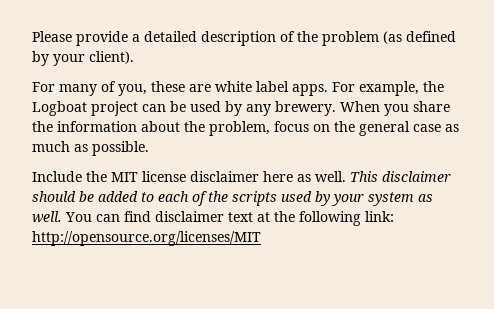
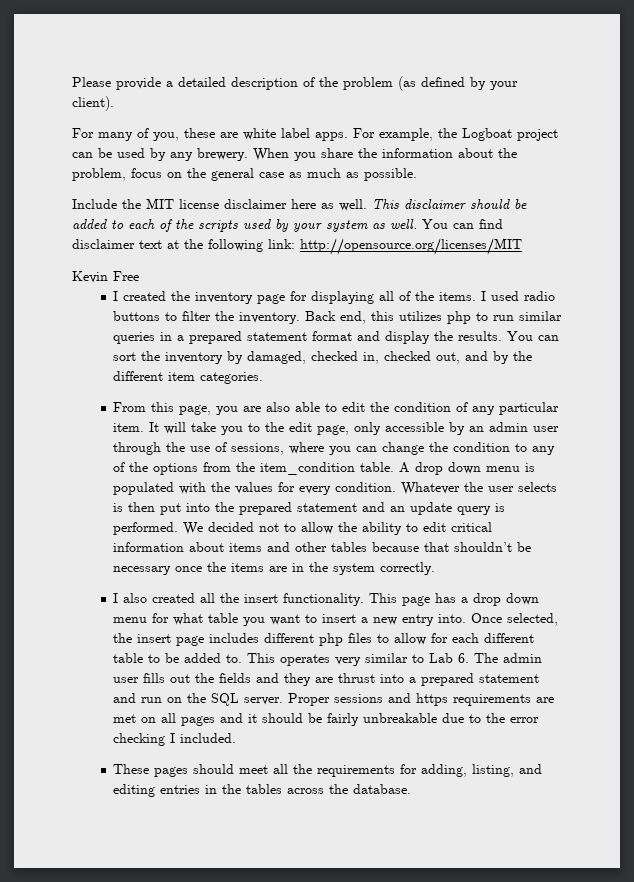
(261, 238) none -> [72,271,139,283] [113,291,556,304] [113,311,563,324] [113,331,560,344] [113,351,533,364] [113,371,264,384] [113,402,560,415] [113,422,560,435] [113,442,556,455] [113,462,536,475] [113,482,558,495] [113,502,506,515] [113,522,493,535] [113,542,532,552] [113,562,436,575] [113,593,540,606] [113,613,559,626] [113,633,535,646] [113,653,543,666] [113,673,540,686] [113,693,555,706] [113,713,540,726] [113,733,237,746] [113,764,543,777] [113,784,412,797] // Kevin Free // I created the inventory page for displaying all of the items. I used radio buttons to filter the inventory. Back end, this utilizes php to run similar queries in a prepared statement format and display the results. You can sort the inventory by damaged, checked in, checked out, and by the different item categories. // From this page, you are also able to edit the condition of any particular item. It will take you to the edit page, only accessible by an admin user through the use of sessions, where you can change the condition to any of the options from the item_condition table. A drop down menu is populated with the values for every condition. Whatever the user selects is then put into the prepared statement and an update query is performed. We decided not to allow the ability to edit critical information about items and other tables because that shouldn’t be necessary once the items are in the system correctly. // I also created all the insert functionality. This page has a drop down menu for what table you want to insert a new entry into. Once selected, the insert page includes different php files to allow for each different table to be added to. This operates very similar to Lab 6. The admin user fills out the fields and they are thrust into a prepared statement and run on the SQL server. Proper sessions and https requirements are met on all pages and it should be fairly unbreakable due to the error checking I included. // These pages should meet all the requirements for adding, listing, and editing entries in the tables across the database.

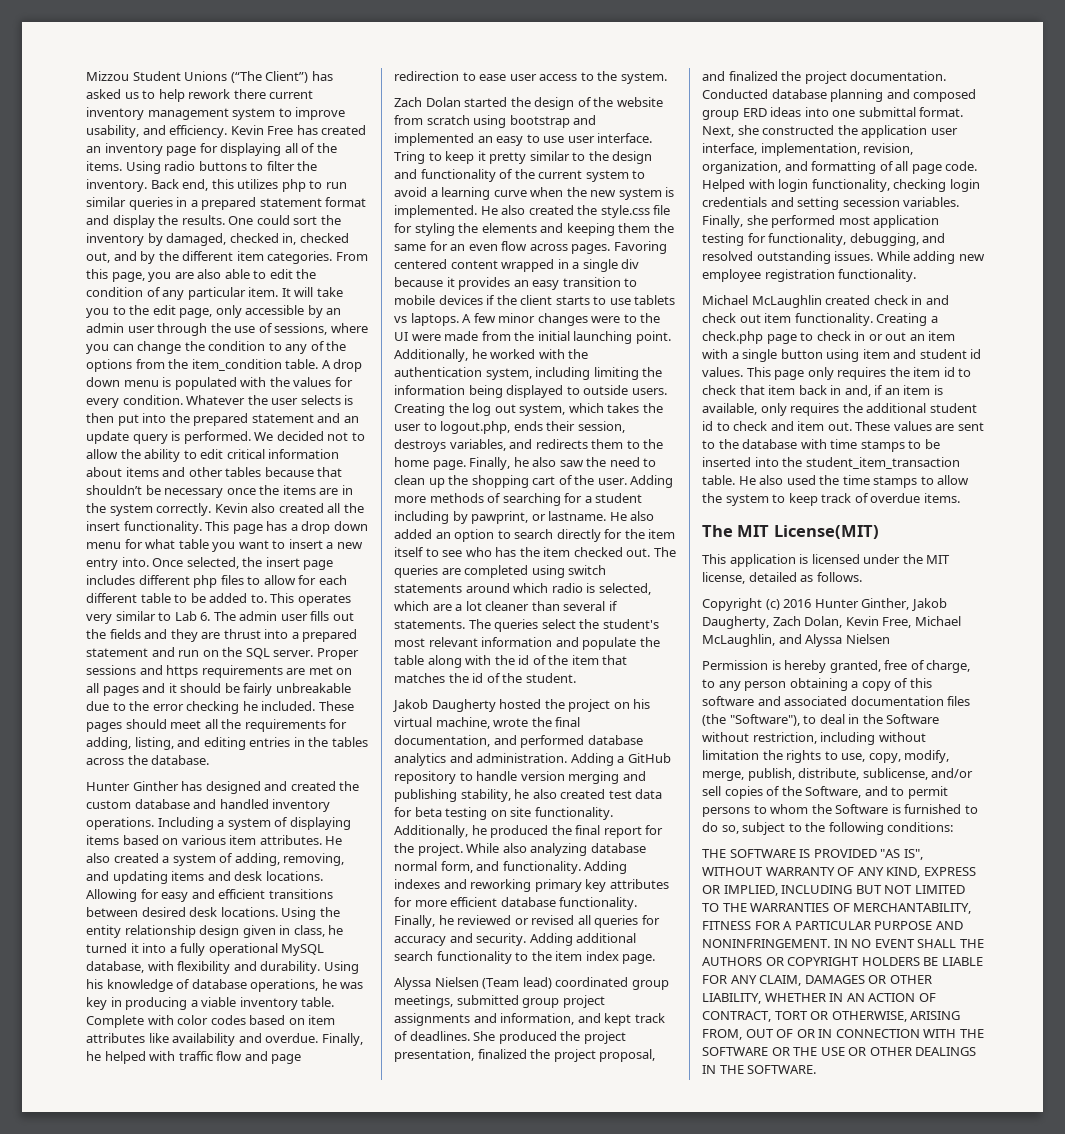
[72,76,518,91] [72,96,114,111] [72,128,558,141] [72,148,517,161] [72,168,417,181] [72,198,527,211] [72,219,503,232] [72,238,522,255] Please provide a detailed description of the problem (as defined by your client). // For many of you, these are white label apps. For example, the Logboat project can be used by any brewery. When you share the information about the problem, focus on the general case as much as possible. // Include the MIT license disclaimer here as well. This disclaimer should be added to each of the scripts used by your system as well. You can find disclaimer text at the following link: http://opensource.org/licenses/MIT // -> [86,71,333,83] [86,89,314,102] [86,107,346,120] [86,125,228,138] Mizzou Student Unions (“The Client”) has asked us to help rework there current inventory management system to improve usability, and efficiency.
[113,291,191,301] // I created the -> [296,125,367,135] [86,146,101,153] has created an
[481,291,520,301] I used -> [125,161,161,174] Using
[507,331,560,341] You can -> [228,215,290,225] One could
(264, 378) // -> (333, 257) none
[113,593,119,603] // I -> [214,503,248,513] Kevin
[170,733,176,743] I -> [242,701,258,711] he
(237, 738) // -> (316, 706) none
(412, 789) none -> [86,781,360,794] [86,799,331,812] [86,817,351,830] [86,835,343,845] [86,853,345,866] [86,871,323,884] [86,889,333,902] [86,907,340,920] [86,925,344,938] [86,943,325,956] [86,961,359,974] [86,979,364,992] [86,997,335,1010] [86,1015,336,1028] [86,1033,363,1046] [86,1051,302,1064] [394,71,667,84] [394,97,663,110] [394,115,597,128] [394,133,653,146] [394,151,653,164] [394,169,646,182] [394,187,675,200] [394,205,671,218] [394,223,674,236] [394,241,667,254] [394,259,640,272] [394,277,638,290] [394,295,676,305] [394,313,661,326] [394,331,671,344] [394,349,589,362] [394,367,663,380] [394,385,667,398] [394,403,663,416] [394,421,625,434] [394,439,664,452] [394,457,657,470] [394,475,674,488] [394,493,643,506] [394,511,655,524] [394,529,676,542] [394,547,676,557] [394,565,607,578] [394,583,651,595] [394,601,618,611] [394,619,659,632] [394,637,660,650] [394,655,628,668] [394,673,576,683] [392,699,651,712] [394,717,581,729] [394,735,643,748] [394,753,671,766] [394,771,646,784] [394,789,663,802] [394,807,613,820] [394,825,664,838] [394,843,646,856] [394,861,628,874] [394,879,669,892] [394,897,638,910] [394,915,660,928] [394,933,637,946] [394,951,656,964] [394,977,669,990] [394,995,605,1008] [394,1013,665,1026] [394,1031,626,1044] [394,1049,656,1062] [702,71,947,84] [702,89,977,102] [702,107,964,120] [702,125,958,138] [702,143,914,156] [702,161,978,174] [702,179,980,192] [702,197,960,210] [702,215,940,228] [702,233,946,246] [702,251,985,264] [702,269,917,282] [702,295,949,308] [702,313,938,326] [702,331,956,344] [702,349,982,362] [702,367,972,380] [702,385,943,397] [702,403,977,416] [702,421,984,431] [702,439,940,452] [702,457,960,469] [702,475,970,488] [702,493,960,506] [702,525,879,539] [702,554,951,567] [702,572,862,584] [702,598,947,611] [702,616,961,629] [702,634,890,647] [702,660,971,673] [702,678,932,691] [702,696,971,706] [702,714,940,726] [702,732,926,745] [702,750,950,763] [702,768,974,781] [702,786,948,799] [702,804,978,817] [702,822,954,835] [702,849,923,860] [702,867,976,878] [702,885,965,896] [702,903,972,914] [702,921,963,930] [702,939,984,948] [702,957,983,966] [702,975,932,986] [702,993,936,1004] [702,1011,961,1022] [702,1029,984,1040] [702,1047,977,1056] [702,1065,817,1074] // Hunter Ginther has designed and created the custom database and handled inventory operations. Including a system of displaying items based on various item attributes. He also created a system of adding, removing, and updating items and desk locations. Allowing for easy and efficient transitions between desired desk locations. Using the entity relationship design given in class, he turned it into a fully operational MySQL database, with flexibility and durability. Using his knowledge of database operations, he was key in producing a viable inventory table. Complete with color codes based on item attributes like availability and overdue. Finally, he helped with traffic flow and page redirection to ease user access to the system. // Zach Dolan started the design of the website from scratch using bootstrap and implemented an easy to use user interface. Tring to keep it pretty similar to the design and functionality of the current system to avoid a learning curve when the new system is implemented. He also created the style.css file for styling the elements and keeping them the same for an even flow across pages. Favoring centered content wrapped in a single div because it provides an easy transition to mobile devices if the client starts to use tablets vs laptops. A few minor changes were to the UI were made from the initial launching point. Additionally, he worked with the authentication system, including limiting the information being displayed to outside users. Creating the log out system, which takes the user to logout.php, ends their session, destroys variables, and redirects them to the home page. Finally, he also saw the need to clean up the shopping cart of the user. Adding more methods of searching for a student including by pawprint, or lastname. He also added an option to search directly for the item itself to see who has the item checked out. The queries are completed using switch statements around which radio is selected, which are a lot cleaner than several if statements. The queries select the student's most relevant information and populate the table along with the id of the item that matches the id of the student. // Jakob Daugherty hosted the project on his virtual machine, wrote the final documentation, and performed database analytics and administration. Adding a GitHub repository to handle version merging and publishing stability, he also created test data for beta testing on site functionality. Additionally, he produced the final report for the project. While also analyzing database normal form, and functionality. Adding indexes and reworking primary key attributes for more efficient database functionality. Finally, he reviewed or revised all queries for accuracy and security. Adding additional search functionality to the item index page. // Alyssa Nielsen (Team lead) coordinated group meetings, submitted group project assignments and information, and kept track of deadlines. She produced the project presentation, finalized the project proposal, and finalized the project documentation. Conducted database planning and composed group ERD ideas into one submittal format. Next, she constructed the application user interface, implementation, revision, organization, and formatting of all page code. Helped with login functionality, checking login credentials and setting secession variables. Finally, she performed most application testing for functionality, debugging, and resolved outstanding issues. While adding new employee registration functionality. // Michael McLaughlin created check in and check out item functionality. Creating a check.php page to check in or out an item with a single button using item and student id values. This page only requires the item id to check that item back in and, if an item is available, only requires the additional student id to check and item out. These values are sent to the database with time stamps to be inserted into the student_item_transaction table. He also used the time stamps to allow the system to keep track of overdue items. // The MIT License(MIT) // This application is licensed under the MIT license, detailed as follows. // Copyright (c) 2016 Hunter Ginther, Jakob Daugherty, Zach Dolan, Kevin Free, Michael McLaughlin, and Alyssa Nielsen // Permission is hereby granted, free of charge, to any person obtaining a copy of this software and associated documentation files (the "Software"), to deal in the Software without restriction, including without limitation the rights to use, copy, modify, merge, publish, distribute, sublicense, and/or sell copies of the Software, and to permit persons to whom the Software is furnished to do so, subject to the following conditions: // THE SOFTWARE IS PROVIDED "AS IS", WITHOUT WARRANTY OF ANY KIND, EXPRESS OR IMPLIED, INCLUDING BUT NOT LIMITED TO THE WARRANTIES OF MERCHANTABILITY, FITNESS FOR A PARTICULAR PURPOSE AND NONINFRINGEMENT. IN NO EVENT SHALL THE AUTHORS OR COPYRIGHT HOLDERS BE LIABLE FOR ANY CLAIM, DAMAGES OR OTHER LIABILITY, WHETHER IN AN ACTION OF CONTRACT, TORT OR OTHERWISE, ARISING FROM, OUT OF OR IN CONNECTION WITH THE SOFTWARE OR THE USE OR OTHER DEALINGS IN THE SOFTWARE.

